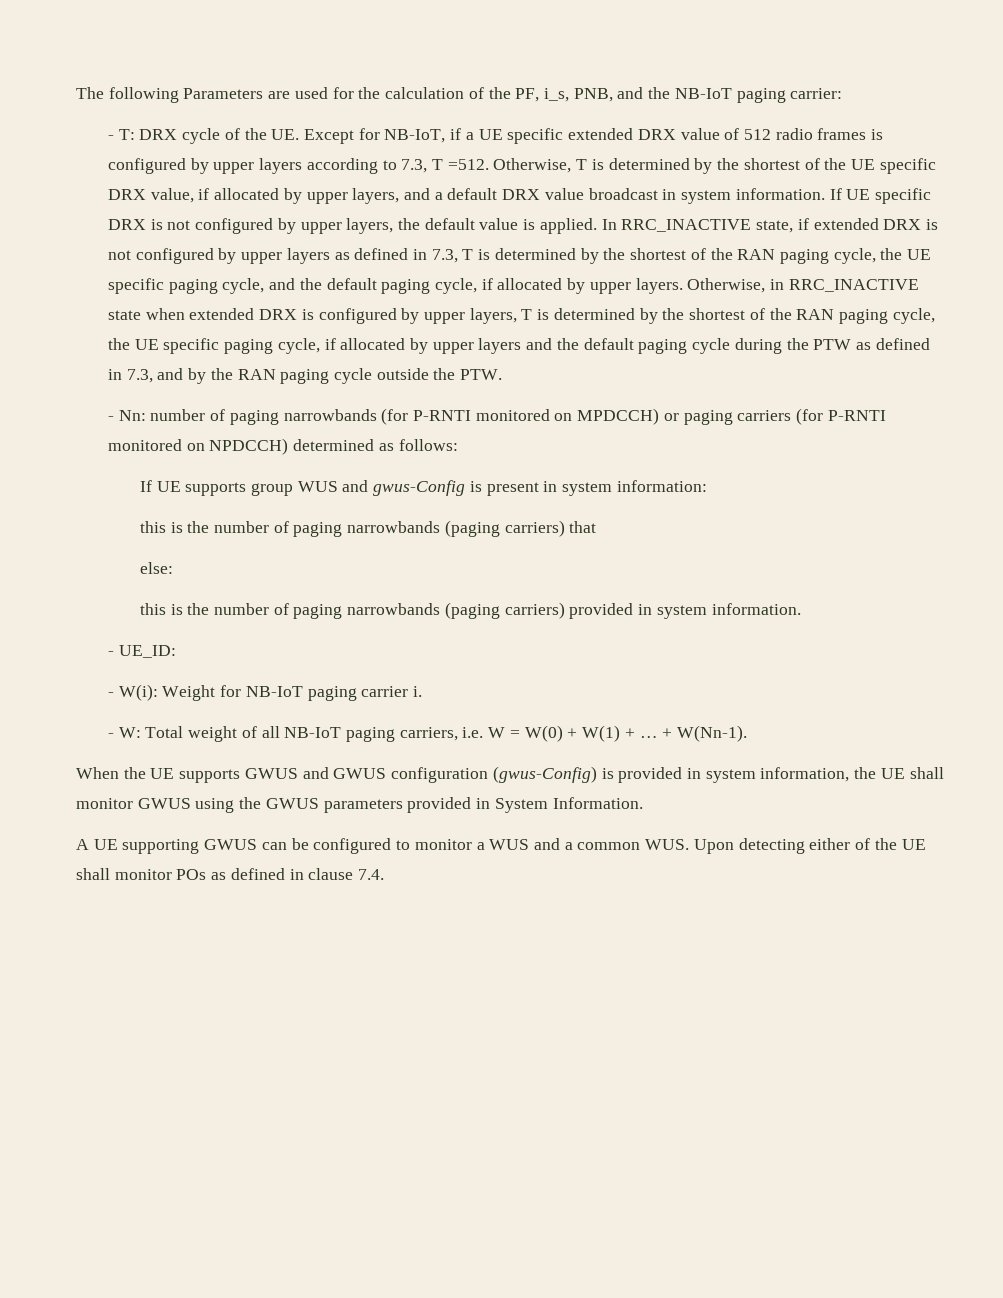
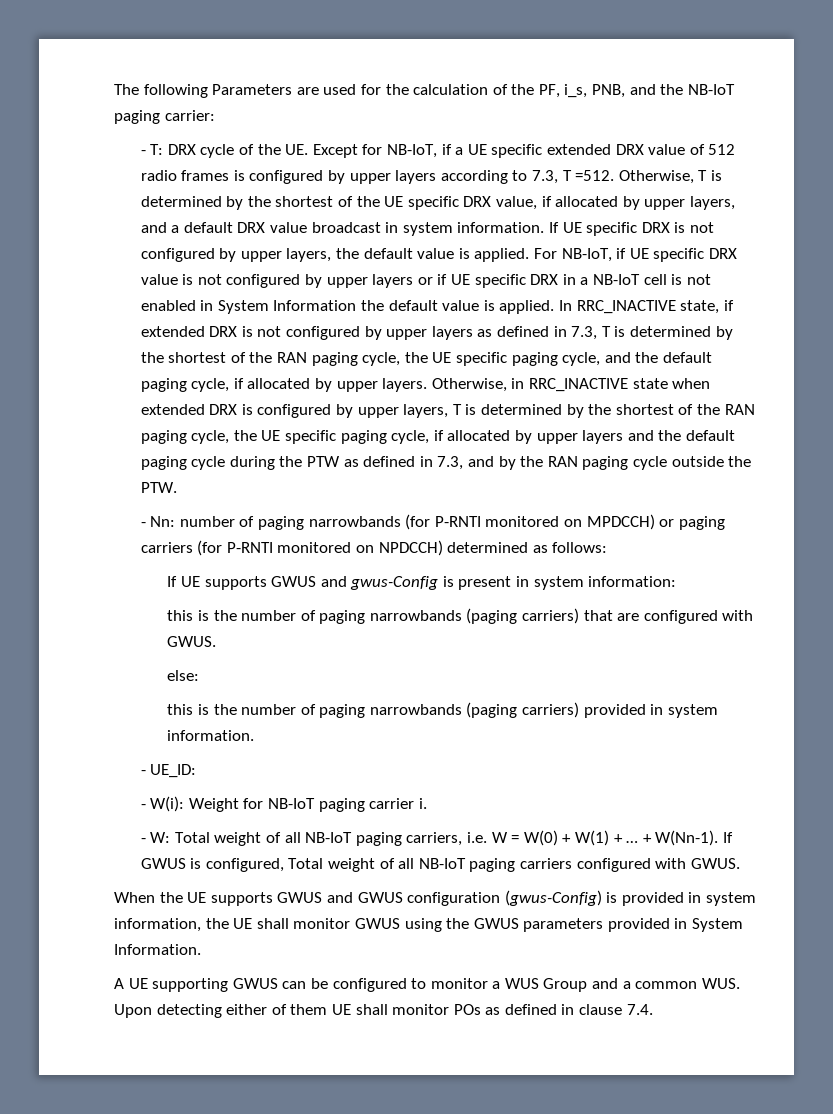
(597, 226) none -> [533,248,737,262] [140,274,711,288] [140,300,555,314] For NB-IoT, if UE specific DRX value is not configured by upper layers or if UE specific DRX in a NB-IoT cell is not enabled in System Information the default value is applied.
[250,481,338,496] group WUS -> [271,576,317,587] GWUS
(597, 527) none -> [617,610,754,624] [167,636,217,647] are configured with GWUS.
(747, 733) none -> [722,832,733,843] [140,858,740,872] If GWUS is configured, Total weight of all NB-IoT paging carriers configured with GWUS.
(530, 844) none -> [543,978,588,992] Group
[874,838,897,850] the -> [290,1004,328,1015] them

